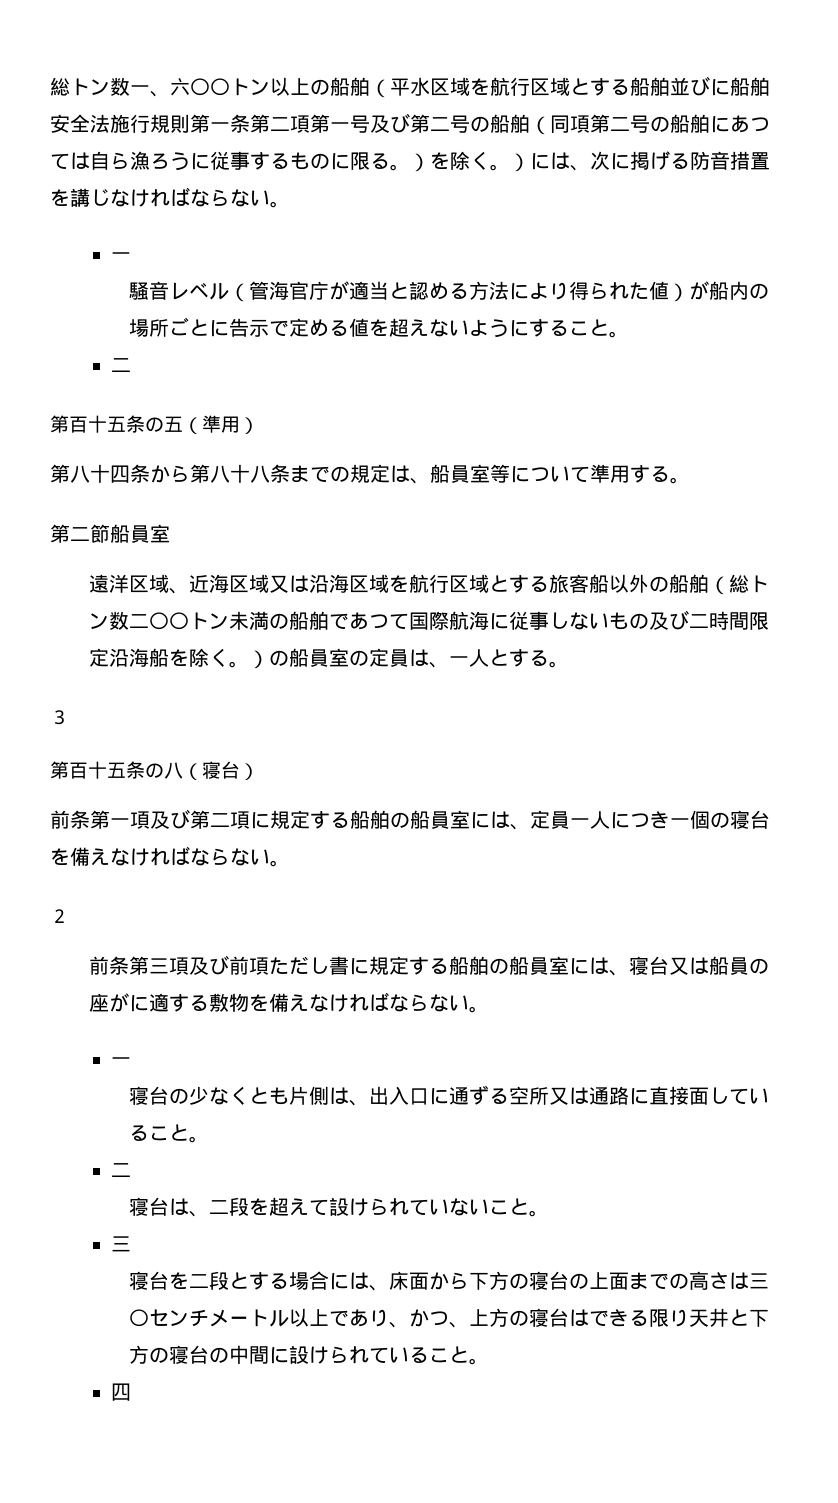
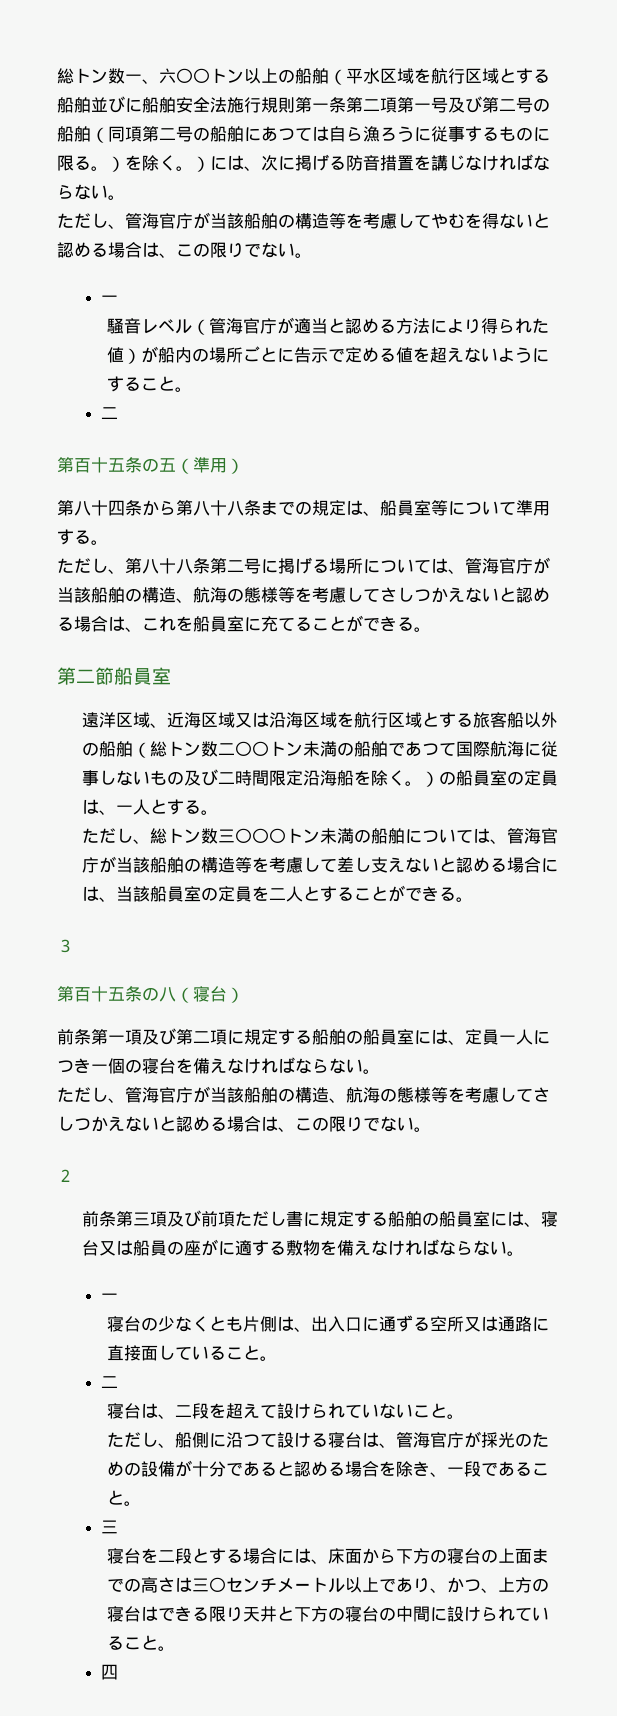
(290, 204) none -> [57,212,550,229] [57,242,312,258] // ただし、管海官庁が当該船舶の構造等を考慮してやむを得ないと認める場合は、この限りでない。
(690, 480) none -> [57,557,550,574] [57,587,550,603] [57,615,431,632] // ただし、第八十八条第二号に掲げる場所については、管海官庁が当該船舶の構造、航海の態様等を考慮してさしつかえないと認める場合は、これを船員室に充てることができる。
(570, 664) none -> [82,828,559,844] [82,856,559,873] [82,885,474,902] // ただし、総トン数三〇〇〇トン未満の船舶については、管海官庁が当該船舶の構造等を考慮して差し支えないと認める場合には、当該船員室の定員を二人とすることができる。
(290, 863) none -> [57,1086,550,1103] [57,1116,431,1132] // ただし、管海官庁が当該船舶の構造、航海の態様等を考慮してさしつかえないと認める場合は、この限りでない。
(549, 1213) none -> [107,1431,550,1448] [107,1460,550,1477] [107,1490,142,1506] // ただし、船側に沿つて設ける寝台は、管海官庁が採光のための設備が十分であると認める場合を除き、一段であること。

